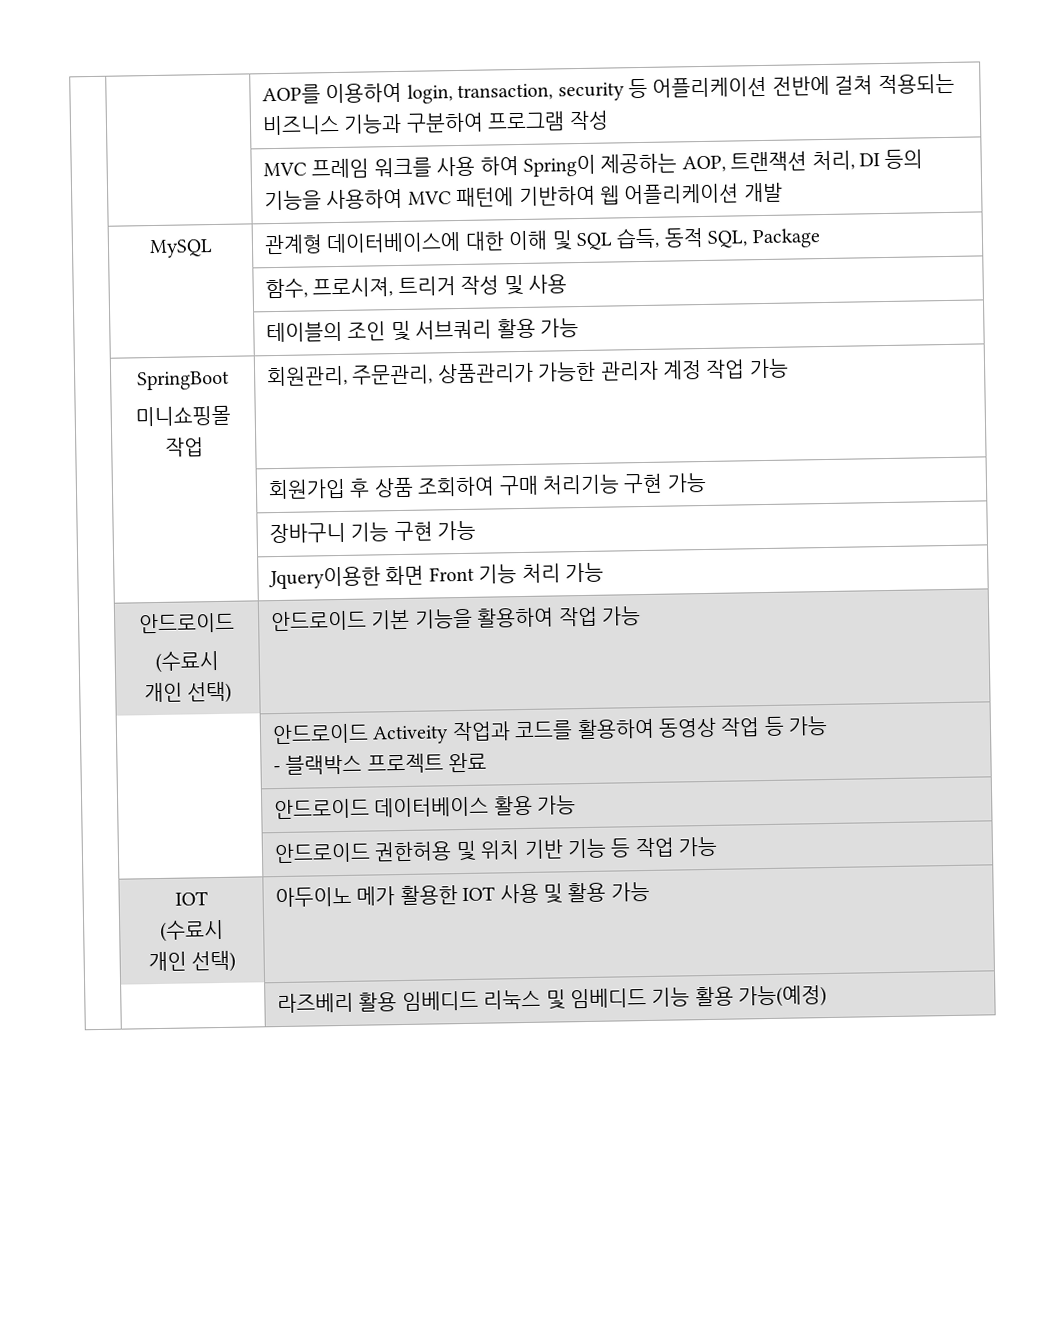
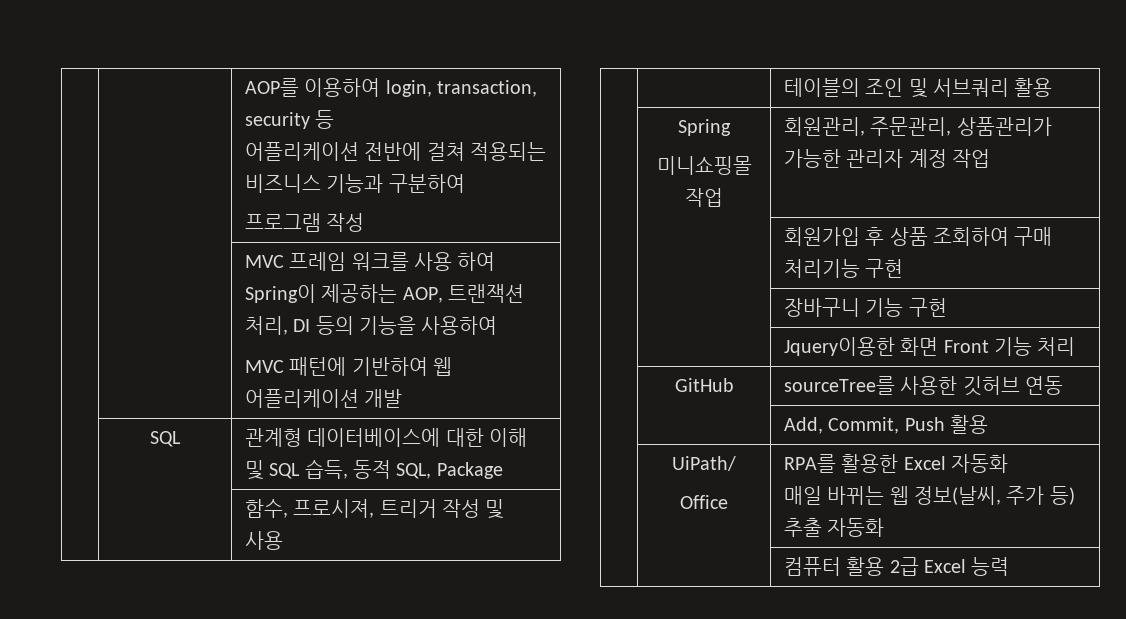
(649, 88) none -> (335, 119) //
(484, 122) none -> (465, 183) //
(404, 199) none -> (498, 325) //
[148,239,213,259] MySQL -> [150,431,181,447] SQL
[540,318,580,338] [137,370,230,391] 가능 // | SpringBoot -> [678,119,731,136] // | Spring
[748,358,789,379] 가능 -> (990, 158) none
[666,472,707,493] 가능 -> (904, 268) none
[437,520,477,541] 가능 -> (947, 307) none
[565,562,605,583] [139,612,235,634] [155,650,219,674] [143,681,233,704] [270,606,642,632] [272,716,829,745] [273,752,488,775] [274,795,577,820] [274,836,719,864] [174,891,208,906] [160,919,224,942] [147,950,237,973] [275,881,650,908] [277,985,828,1014] 가능 // | 안드로이드 // (수료시 // 개인 선택) | 안드로이드 기본 기능을 활용하여 작업 가능 // | | 안드로이드 Activeity 작업과 코드를 활용하여 동영상 작업 등 가능 // - 블랙박스 프로젝트 완료 // | | 안드로이드 데이터베이스 활용 가능 // | | 안드로이드 권한허용 및 위치 기반 기능 등 작업 가능 // | IOT // (수료시 // 개인 선택) | 아두이노 메가 활용한 IOT 사용 및 활용 가능 // | | 라즈베리 활용 임베디드 리눅스 및 임베디드 기능 활용 가능(예정) -> [674,378,734,392] [783,376,1063,396] [783,415,988,434] [672,456,736,471] [680,495,728,509] [783,454,1008,473] [783,486,1075,505] [783,518,885,537] [783,557,1010,576] // | GitHub | sourceTree를 사용한 깃허브 연동 // | | Add, Commit, Push 활용 // | UiPath/ // Office | RPA를 활용한 Excel 자동화 // 매일 바뀌는 웹 정보(날씨, 주가 등) 추출 자동화 // | | 컴퓨터 활용 2급 Excel 능력

